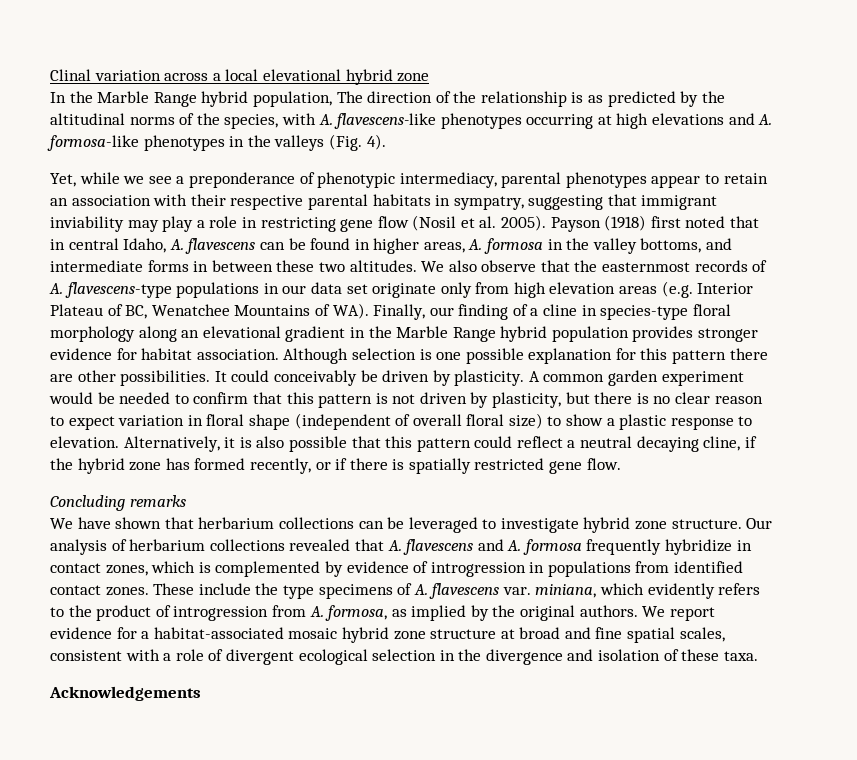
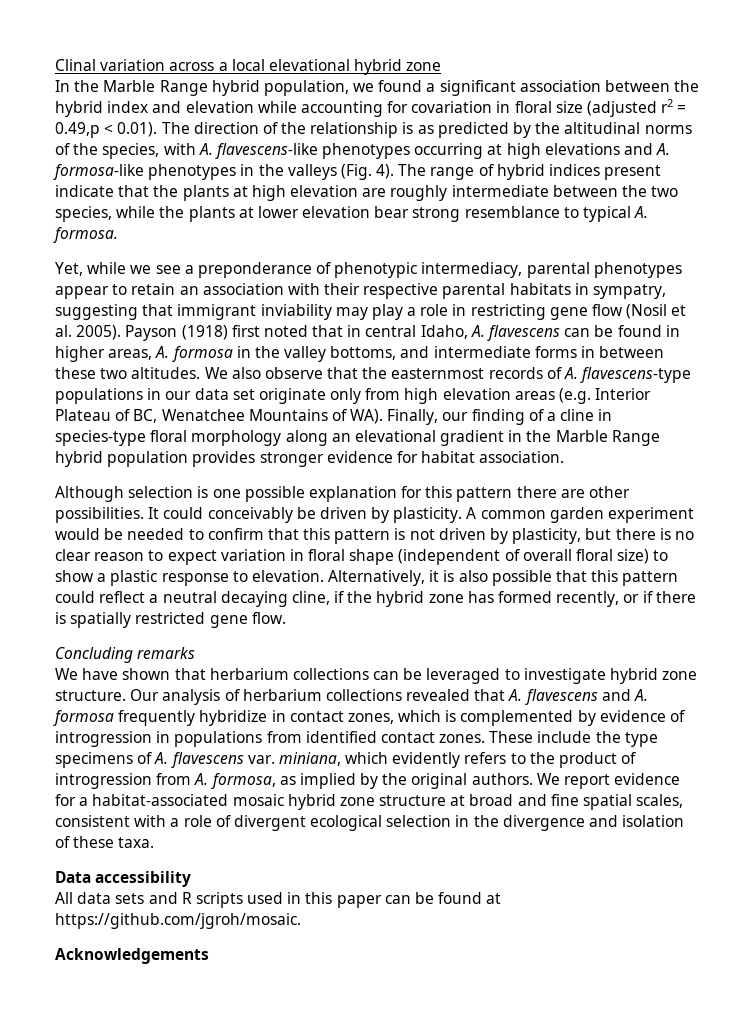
(332, 99) none -> [353,80,700,96] [55,99,687,117] [55,122,158,138] we found a significant association between the hybrid index and elevation while accounting for covariation in floral size (adjusted r2 = 0.49,p < 0.01).
(386, 142) none -> [398,164,662,180] [55,185,679,201] [55,206,649,222] [53,227,118,243] The range of hybrid indices present indicate that the plants at high elevation are roughly intermediate between the two species, while the plants at lower elevation bear strong resemblance to typical A. formosa.
(279, 354) none -> (565, 457) //
(758, 656) none -> [55,871,192,887] [55,892,502,908] [55,913,301,929] // Data accessibility // All data sets and R scripts used in this paper can be found at https://github.com/jgroh/mosaic.

